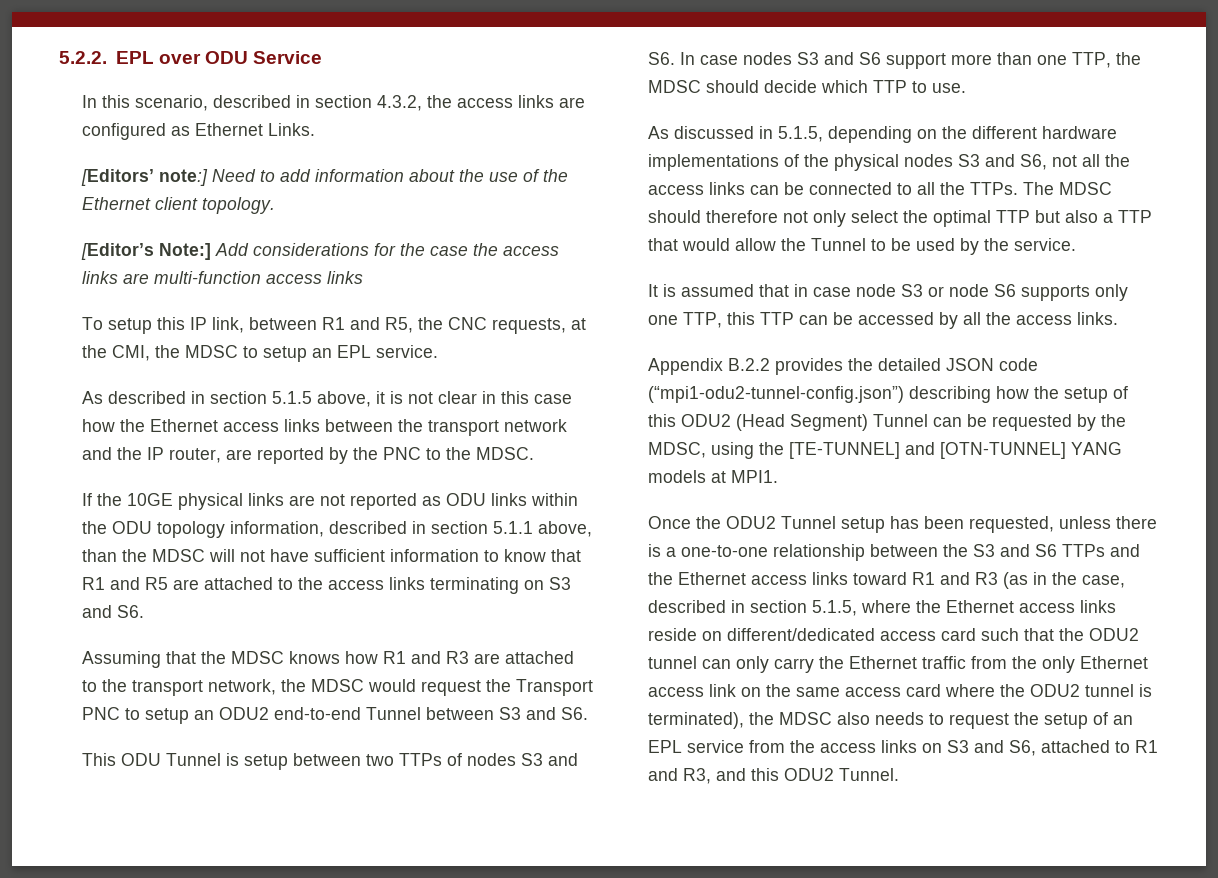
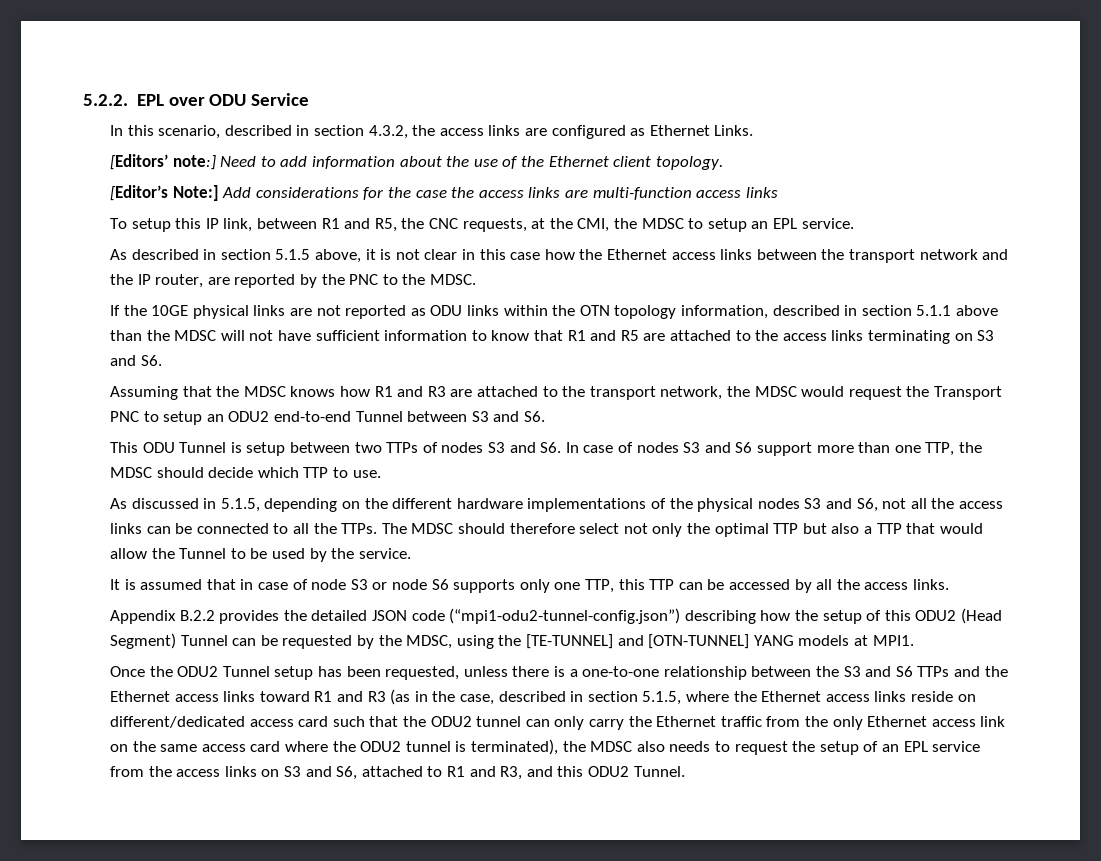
[111,521,152,534] ODU -> [579,305,610,316] OTN
[537,521,592,537] above, -> [955,305,998,316] above
(738, 60) none -> [617,442,633,453] of
(778, 216) none -> [579,523,620,534] select
[850,210,898,223] select -> (683, 530) none
(851, 292) none -> [292,579,308,590] of

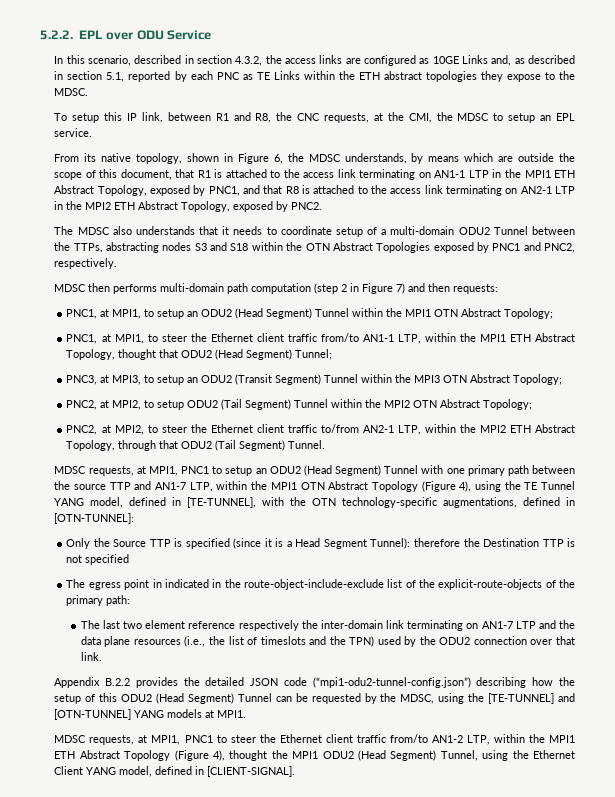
[649,125,754,136] [110,154,723,170] [110,185,778,201] Ethernet Links. // [Editors’ note:] Need to add information about the use of the Ethernet client topology. // [Editor’s Note:] Add considerations for the case the access links are multi-function access links -> [432,55,575,66] [54,71,575,82] [54,88,89,96] 10GE Links and, as described in section 5.1, reported by each PNC as TE Links within the ETH abstract topologies they expose to the MDSC.
[374,218,397,232] R5, -> [255,113,272,123] R8,
[110,249,1009,263] [110,274,477,288] [110,305,998,319] [110,330,995,344] [110,355,162,366] [110,386,1002,400] [110,411,546,425] [110,442,982,456] [110,467,381,478] [110,498,1003,512] [110,523,983,537] [110,548,411,562] [110,579,949,593] As described in section 5.1.5 above, it is not clear in this case how the Ethernet access links between the transport network and the IP router, are reported by the PNC to the MDSC. // If the 10GE physical links are not reported as ODU links within the OTN topology information, described in section 5.1.1 above than the MDSC will not have sufficient information to know that R1 and R5 are attached to the access links terminating on S3 and S6. // Assuming that the MDSC knows how R1 and R3 are attached to the transport network, the MDSC would request the Transport PNC to setup an ODU2 end-to-end Tunnel between S3 and S6. // This ODU Tunnel is setup between two TTPs of nodes S3 and S6. In case of nodes S3 and S6 support more than one TTP, the MDSC should decide which TTP to use. // As discussed in 5.1.5, depending on the different hardware implementations of the physical nodes S3 and S6, not all the access links can be connected to all the TTPs. The MDSC should therefore select not only the optimal TTP but also a TTP that would allow the Tunnel to be used by the service. // It is assumed that in case of node S3 or node S6 supports only one TTP, this TTP can be accessed by all the access links. -> [54,153,575,164] [54,169,575,180] [54,185,575,196] [54,201,323,212] [54,226,576,237] [54,242,575,253] [54,258,118,269] [54,283,499,294] [66,308,554,319] [66,333,576,344] [66,349,333,360] [66,374,563,385] [66,399,533,410] [66,424,576,435] [66,440,326,451] [54,465,575,476] [54,481,576,492] [54,497,575,508] [54,513,135,524] [66,538,576,549] [66,554,130,565] [66,579,576,590] [66,595,131,606] [80,620,575,631] [80,636,575,647] [80,652,102,661] From its native topology, shown in Figure 6, the MDSC understands, by means which are outside the scope of this document, that R1 is attached to the access link terminating on AN1-1 LTP in the MPI1 ETH Abstract Topology, exposed by PNC1, and that R8 is attached to the access link terminating on AN2-1 LTP in the MPI2 ETH Abstract Topology, exposed by PNC2. // The MDSC also understands that it needs to coordinate setup of a multi-domain ODU2 Tunnel between the TTPs, abstracting nodes S3 and S18 within the OTN Abstract Topologies exposed by PNC1 and PNC2, respectively. // MDSC then performs multi-domain path computation (step 2 in Figure 7) and then requests: // PNC1, at MPI1, to setup an ODU2 (Head Segment) Tunnel within the MPI1 OTN Abstract Topology; // PNC1, at MPI1, to steer the Ethernet client traffic from/to AN1-1 LTP, within the MPI1 ETH Abstract Topology, thought that ODU2 (Head Segment) Tunnel; // PNC3, at MPI3, to setup an ODU2 (Transit Segment) Tunnel within the MPI3 OTN Abstract Topology; // PNC2, at MPI2, to setup ODU2 (Tail Segment) Tunnel within the MPI2 OTN Abstract Topology; // PNC2, at MPI2, to steer the Ethernet client traffic to/from AN2-1 LTP, within the MPI2 ETH Abstract Topology, through that ODU2 (Tail Segment) Tunnel. // MDSC requests, at MPI1, PNC1 to setup an ODU2 (Head Segment) Tunnel with one primary path between the source TTP and AN1-7 LTP, within the MPI1 OTN Abstract Topology (Figure 4), using the TE Tunnel YANG model, defined in [TE-TUNNEL], with the OTN technology-specific augmentations, defined in [OTN-TUNNEL]: // Only the Source TTP is specified (since it is a Head Segment Tunnel): therefore the Destination TTP is not specified // The egress point in indicated in the route-object-include-exclude list of the explicit-route-objects of the primary path: // The last two element reference respectively the inter-domain link terminating on AN1-7 LTP and the data plane resources (i.e., the list of timeslots and the TPN) used by the ODU2 connection over that link.
[110,666,1008,680] [110,689,976,705] [110,716,1006,730] [110,739,981,755] [110,766,685,780] Once the ODU2 Tunnel setup has been requested, unless there is a one-to-one relationship between the S3 and S6 TTPs and the Ethernet access links toward R1 and R3 (as in the case, described in section 5.1.5, where the Ethernet access links reside on different/dedicated access card such that the ODU2 tunnel can only carry the Ethernet traffic from the only Ethernet access link on the same access card where the ODU2 tunnel is terminated), the MDSC also needs to request the setup of an EPL service from the access links on S3 and S6, attached to R1 and R3, and this ODU2 Tunnel. -> [54,734,575,745] [54,750,575,761] [54,766,296,777] MDSC requests, at MPI1, PNC1 to steer the Ethernet client traffic from/to AN1-2 LTP, within the MPI1 ETH Abstract Topology (Figure 4), thought the MPI1 ODU2 (Head Segment) Tunnel, using the Ethernet Client YANG model, defined in [CLIENT-SIGNAL].

